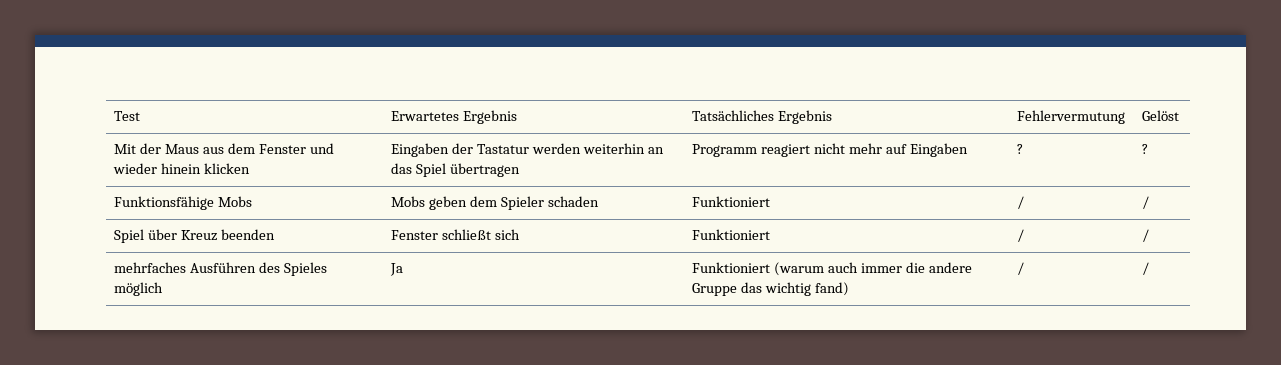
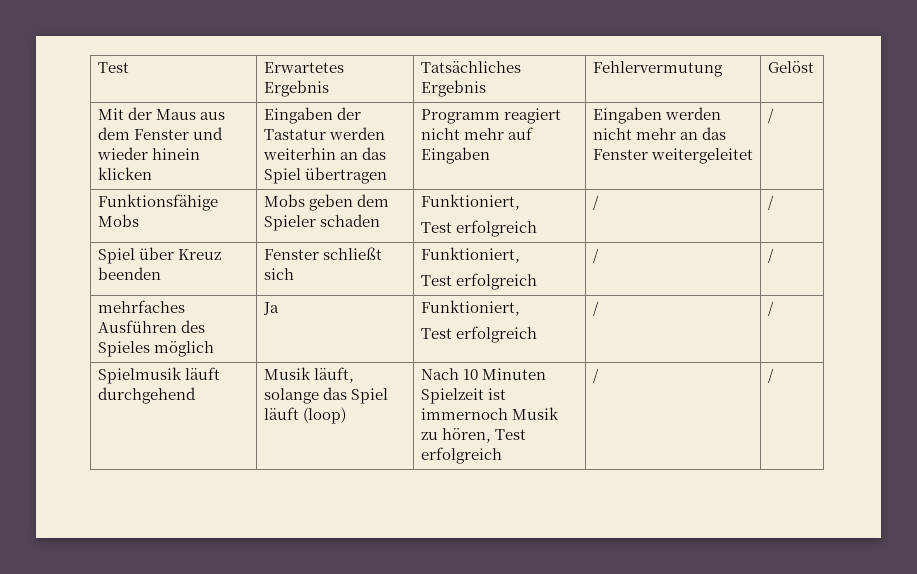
[1017,144,1024,154] [1142,144,1149,154] ? | ? -> [592,107,721,124] [592,127,726,140] [592,148,753,164] [767,108,774,123] Eingaben werden nicht mehr an das Fenster weitergeleitet | /
[692,196,771,207] Funktioniert -> [420,194,520,210] [420,220,537,237] Funktioniert, // Test erfolgreich
[692,229,771,240] Funktioniert -> [420,247,520,263] [420,273,537,290] Funktioniert, // Test erfolgreich
[692,262,972,276] [692,282,849,296] Funktioniert (warum auch immer die andere Gruppe das wichtig fand) -> [420,300,520,316] [420,326,537,343] [592,301,599,316] [767,301,774,316] [97,367,220,384] [97,387,196,404] [263,367,354,383] [263,387,388,404] [263,407,346,424] [420,368,546,380] [420,388,506,404] [420,407,559,420] [420,428,526,443] [420,447,502,464] Funktioniert, // Test erfolgreich | / | / // Spielmusik läuft durchgehend | Musik läuft, solange das Spiel läuft (loop) | Nach 10 Minuten Spielzeit ist immernoch Musik zu hören, Test erfolgreich

